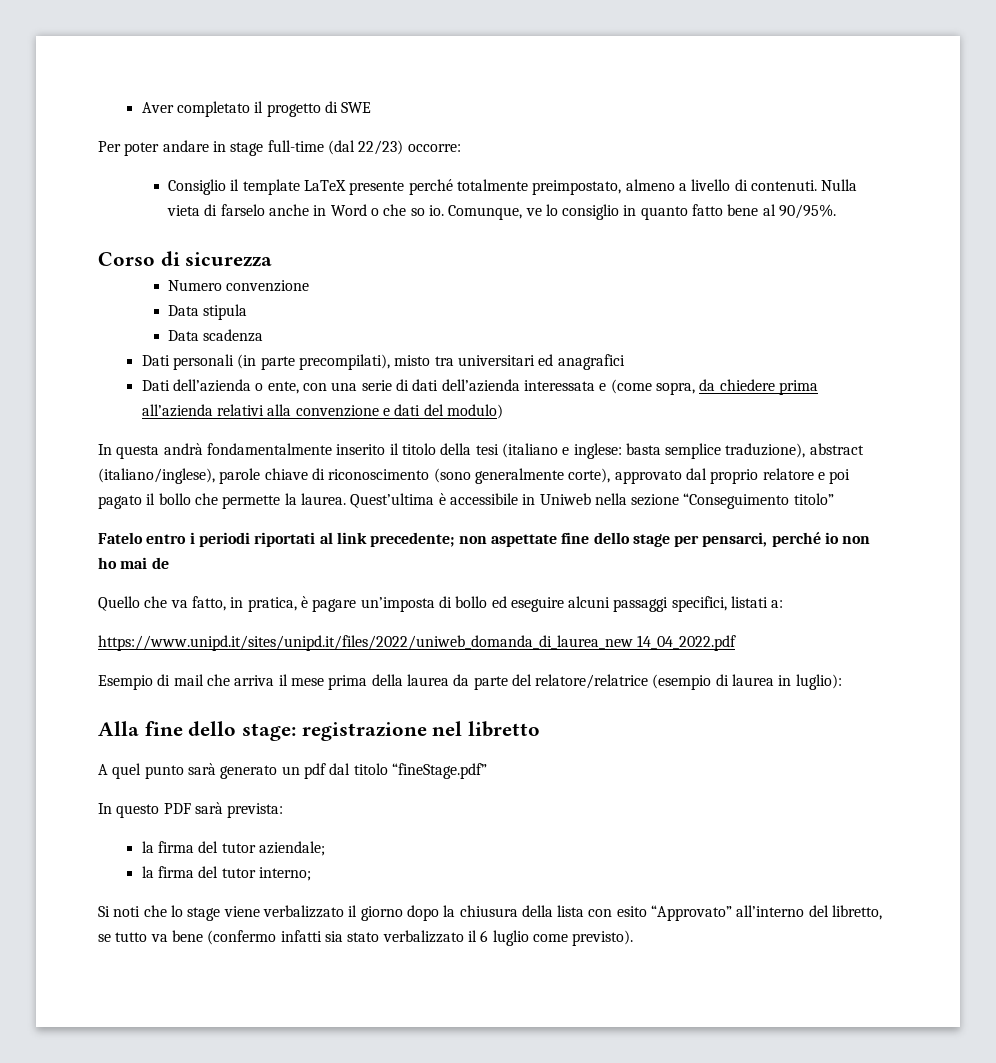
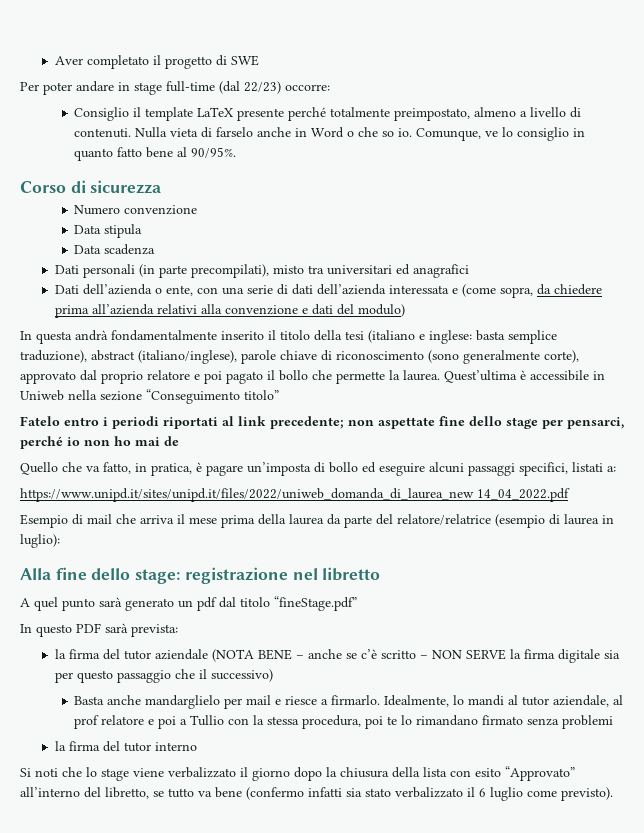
[259,841,326,856] [141,866,312,881] aziendale; // la firma del tutor interno; -> [154,649,620,663] [54,669,273,683] [74,695,624,709] [74,715,614,729] [54,741,197,752] aziendale (NOTA BENE – anche se c’è scritto – NON SERVE la firma digitale sia per questo passaggio che il successivo) // Basta anche mandarglielo per mail e riesce a firmarlo. Idealmente, lo mandi al tutor aziendale, al prof relatore e poi a Tullio con la stessa procedura, poi te lo rimandano firmato senza problemi // la firma del tutor interno

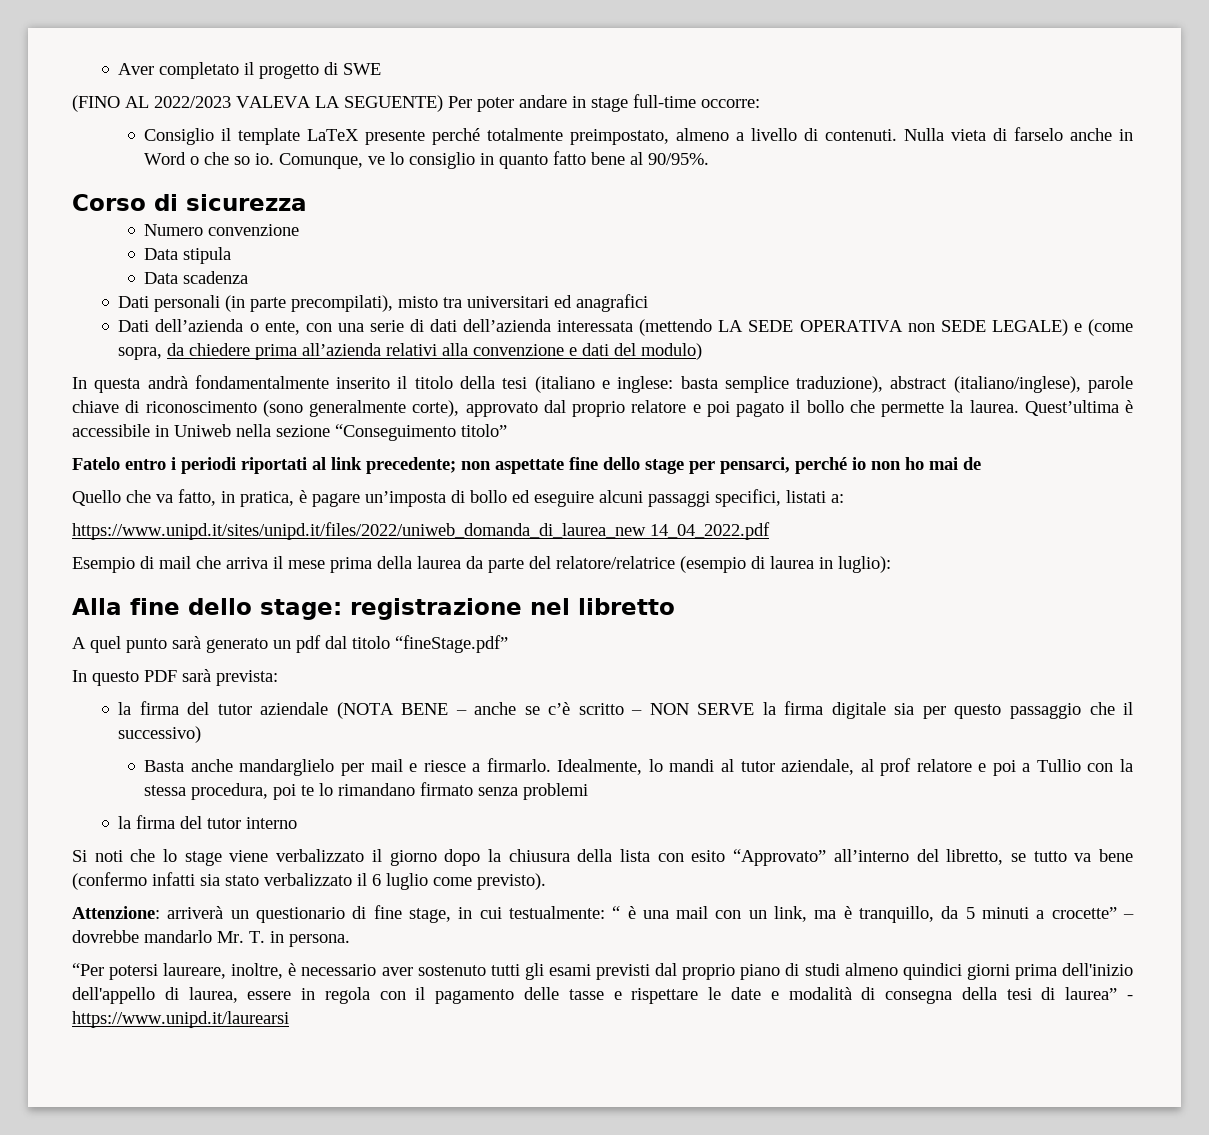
(259, 60) none -> [72,95,443,112] (FINO AL 2022/2023 VALEVA LA SEGUENTE)
[219,81,281,94] (dal 22/23) -> (696, 101) none
(449, 289) none -> [639,319,1068,336] (mettendo LA SEDE OPERATIVA non SEDE LEGALE)
(613, 794) none -> [72,905,1135,923] [72,930,350,947] [72,963,1133,980] [72,987,1133,1004] [72,1011,289,1028] // Attenzione: arriverà un questionario di fine stage, in cui testualmente: “ è una mail con un link, ma è tranquillo, da 5 minuti a crocette” – dovrebbe mandarlo Mr. T. in persona. // “Per potersi laureare, inoltre, è necessario aver sostenuto tutti gli esami previsti dal proprio piano di studi almeno quindici giorni prima dell'inizio dell'appello di laurea, essere in regola con il pagamento delle tasse e rispettare le date e modalità di consegna della tesi di laurea” - https://www.unipd.it/laurearsi

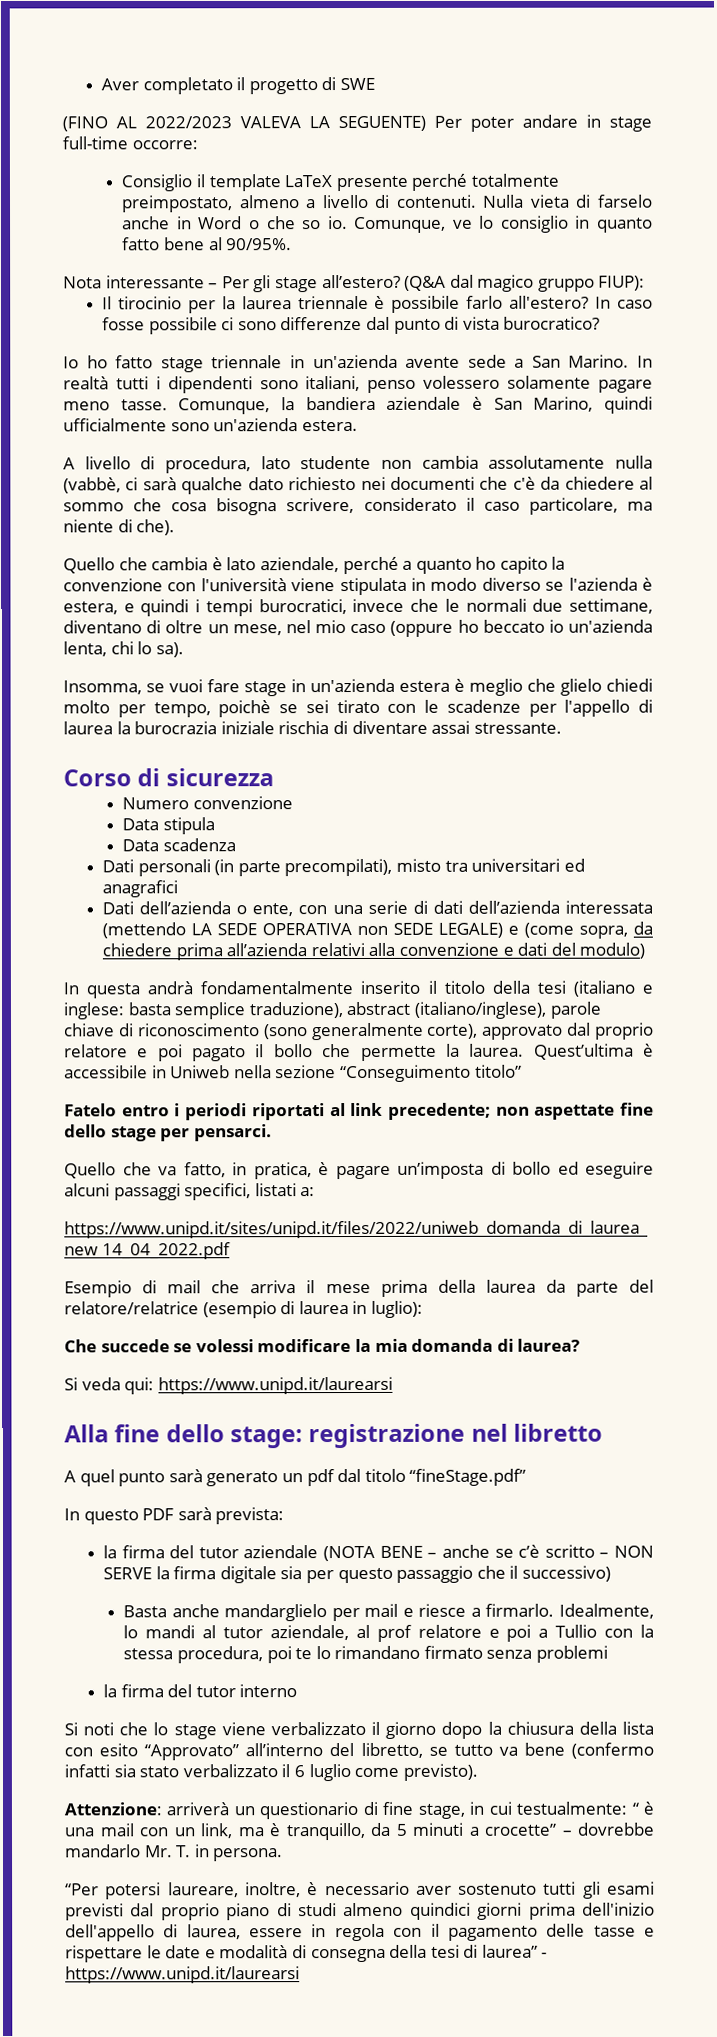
(710, 159) none -> [63,274,646,293] [102,295,653,314] [102,316,601,335] [63,354,653,373] [63,375,653,394] [63,396,653,415] [63,418,358,432] [63,455,653,474] [63,476,653,495] [63,497,653,516] [63,519,176,536] [63,556,566,575] [63,577,653,596] [63,598,654,617] [63,619,653,637] [63,641,184,658] [63,678,653,697] [63,699,653,718] [63,720,562,735] // Nota interessante – Per gli stage all’estero? (Q&A dal magico gruppo FIUP): // Il tirocinio per la laurea triennale è possibile farlo all'estero? In caso fosse possibile ci sono differenze dal punto di vista burocratico? // Io ho fatto stage triennale in un'azienda avente sede a San Marino. In realtà tutti i dipendenti sono italiani, penso volessero solamente pagare meno tasse. Comunque, la bandiera aziendale è San Marino, quindi ufficialmente sono un'azienda estera. // A livello di procedura, lato studente non cambia assolutamente nulla (vabbè, ci sarà qualche dato richiesto nei documenti che c'è da chiedere al sommo che cosa bisogna scrivere, considerato il caso particolare, ma niente di che). // Quello che cambia è lato aziendale, perché a quanto ho capito la convenzione con l'università viene stipulata in modo diverso se l'azienda è estera, e quindi i tempi burocratici, invece che le normali due settimane, diventano di oltre un mese, nel mio caso (oppure ho beccato io un'azienda lenta, chi lo sa). // Insomma, se vuoi fare stage in un'azienda estera è meglio che glielo chiedi molto per tempo, poichè se sei tirato con le scadenze per l'appello di laurea la burocrazia iniziale rischia di diventare assai stressante.
[720,457,981,474] pensarci, perché io non ho mai de -> [193,1124,272,1142] pensarci.
(891, 564) none -> [64,1338,581,1353] [64,1376,393,1395] // Che succede se volessi modificare la mia domanda di laurea? // Si veda qui: https://www.unipd.it/laurearsi

